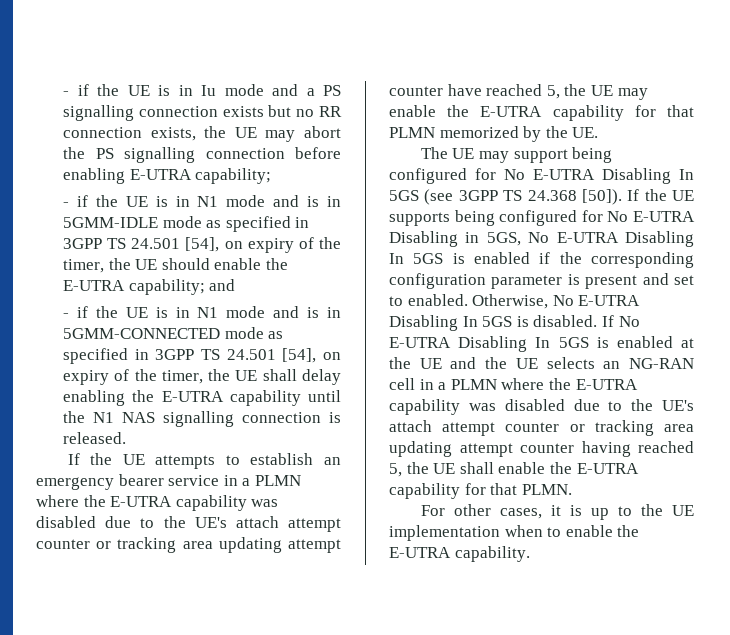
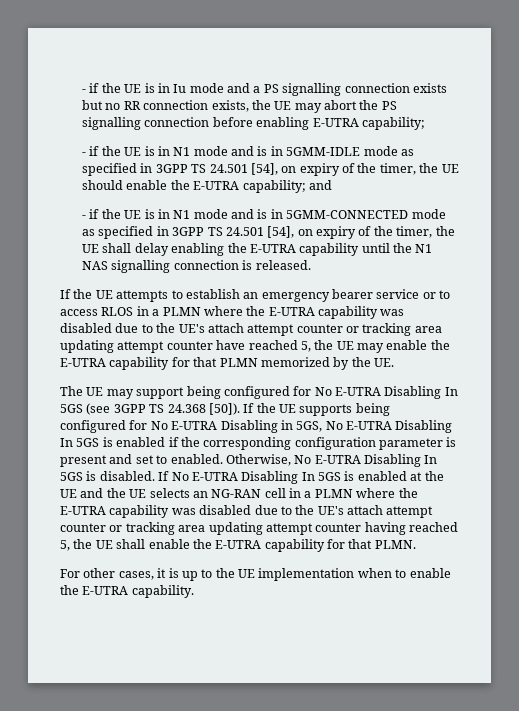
(220, 480) none -> [422,290,451,299] [60,307,134,316] or to access RLOS

